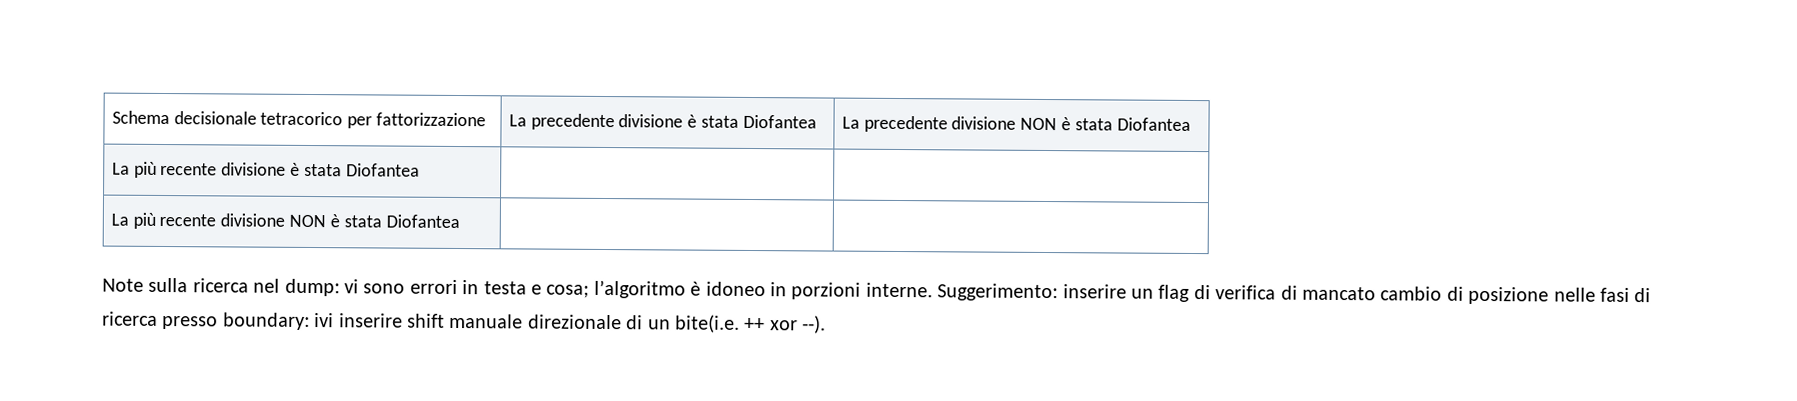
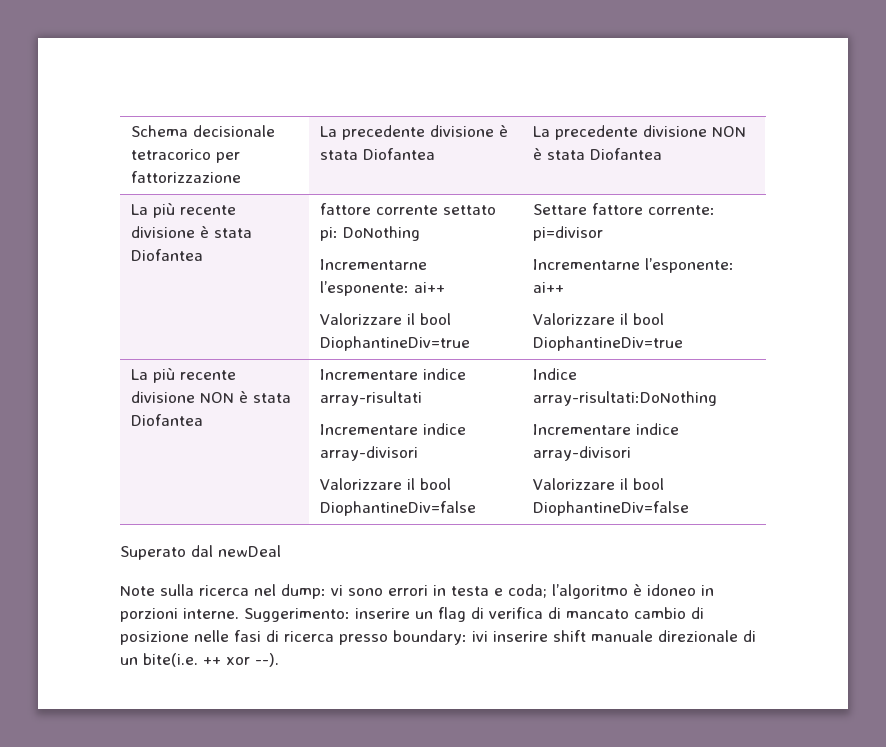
(420, 170) | -> [320,203,497,215] [320,226,421,241] [320,259,428,270] [320,281,446,296] [320,313,452,325] [320,336,471,351] [533,203,716,215] [533,226,604,241] [533,258,735,273] [533,282,565,293] [533,313,665,325] [533,336,684,351] fattore corrente settato pi: DoNothing // Incrementarne l’esponente: ai++ // Valorizzare il bool DiophantineDiv=true | Settare fattore corrente: pi=divisor // Incrementarne l’esponente: ai++ // Valorizzare il bool DiophantineDiv=true
(460, 221) | -> [320,368,467,380] [320,391,423,406] [320,423,467,435] [320,446,419,461] [320,478,452,490] [320,501,477,516] [533,368,578,380] [533,391,718,406] [533,423,680,435] [533,446,632,461] [533,478,665,490] [533,501,690,516] [120,545,281,560] Incrementare indice array-risultati // Incrementare indice array-divisori // Valorizzare il bool DiophantineDiv=false | Indice array-risultati:DoNothing // Incrementare indice array-divisori // Valorizzare il bool DiophantineDiv=false // Superato dal newDeal
[546,284,590,298] cosa; -> [508,584,547,598] coda;

